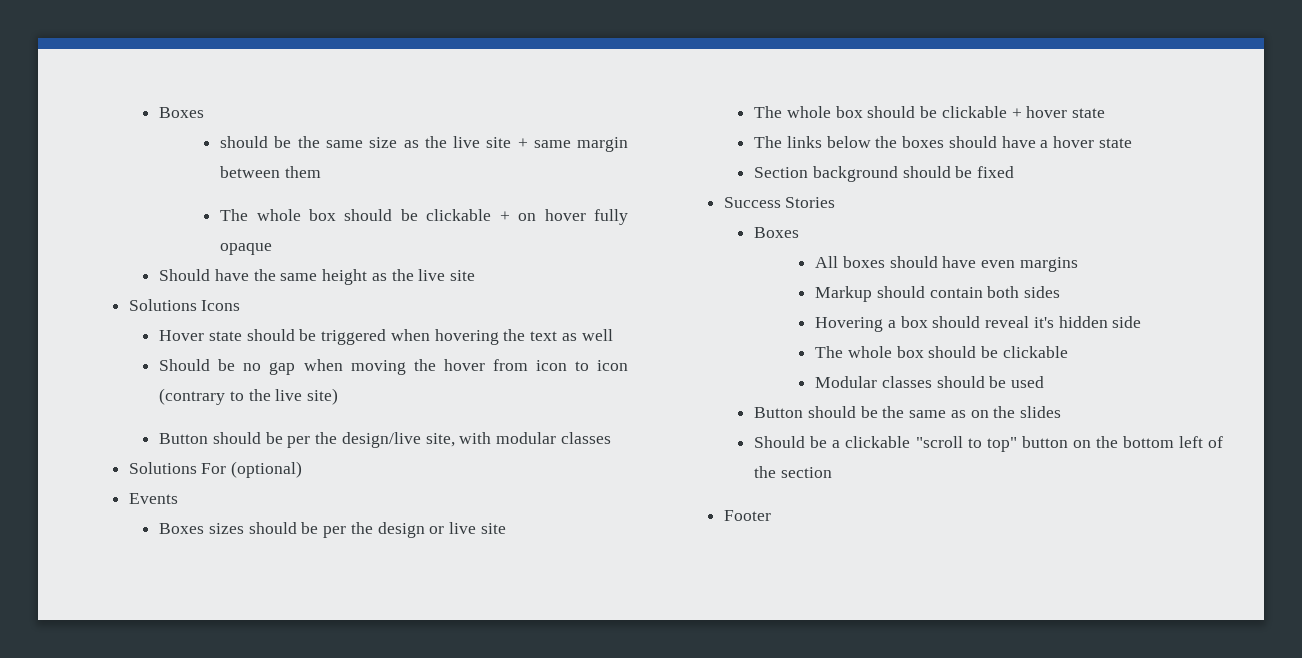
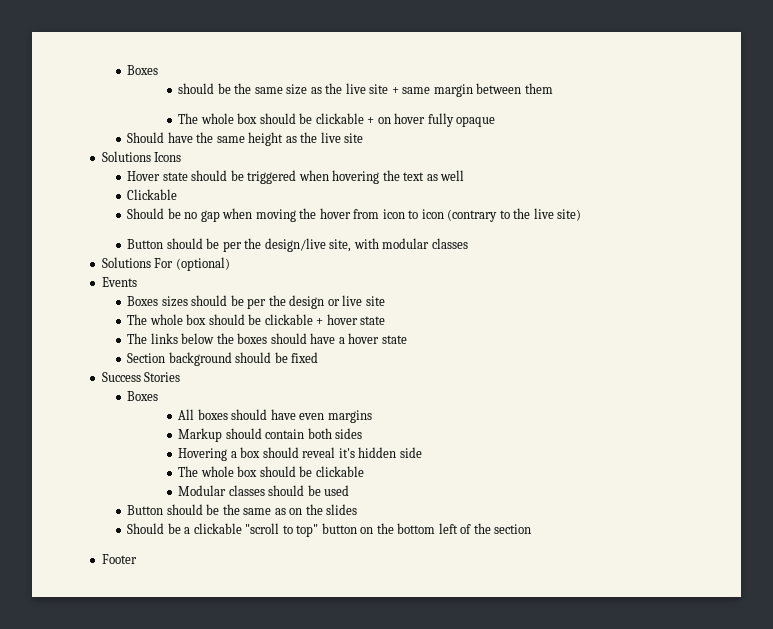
(613, 335) none -> [127,189,178,200] // Clickable

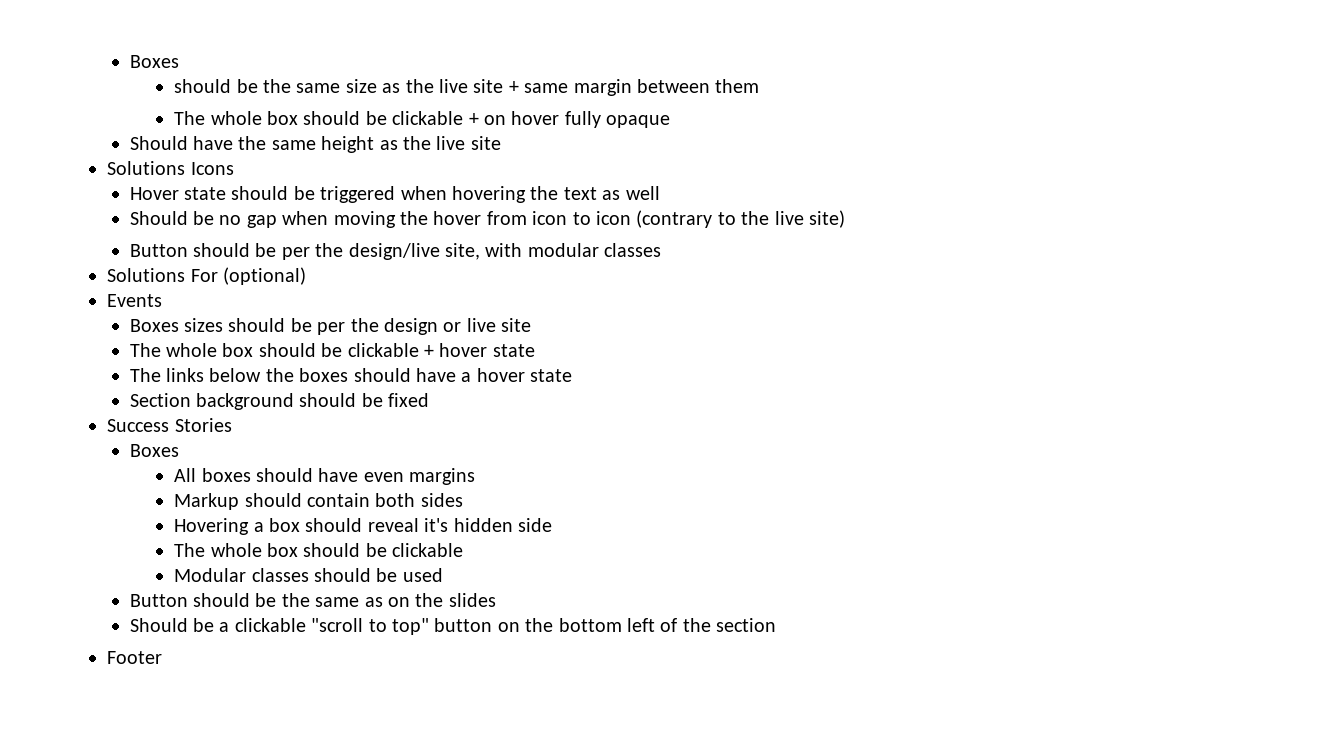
[127,189,178,200] // Clickable -> (660, 193) none

